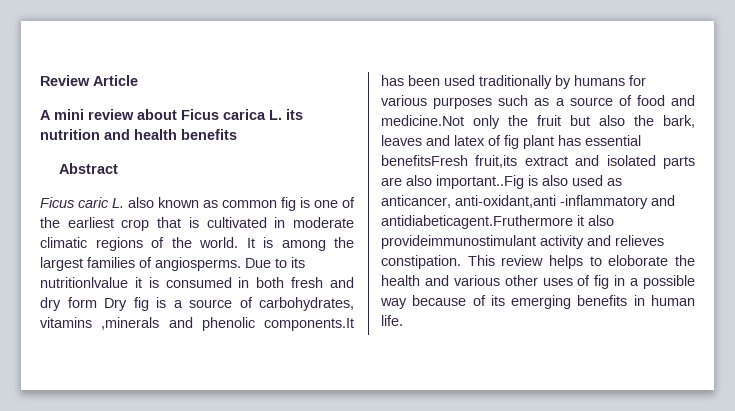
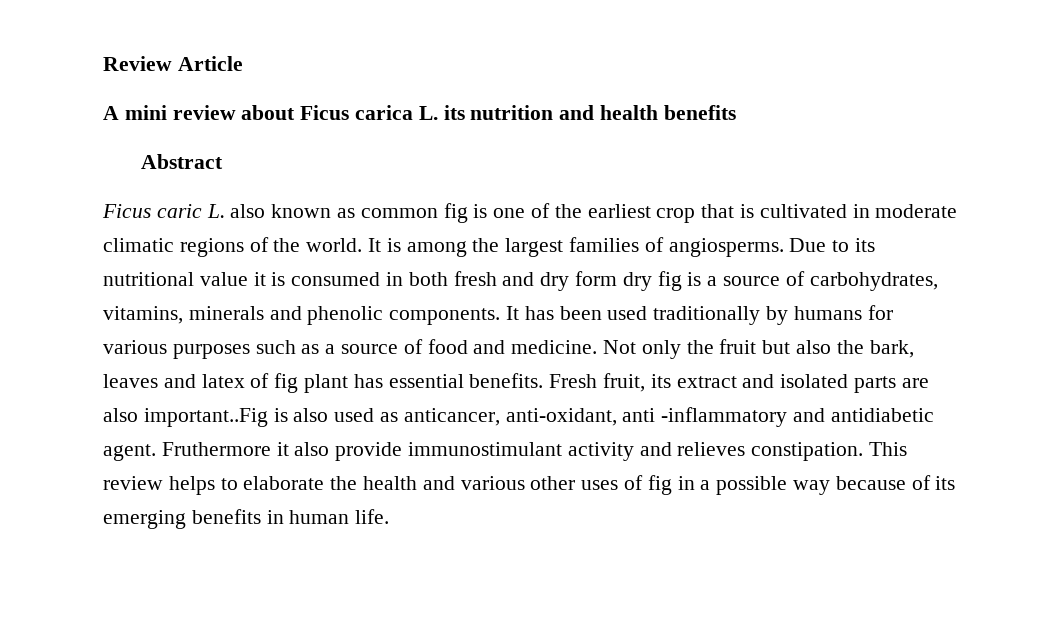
[40,277,128,288] nutritionlvalue -> [103,272,248,286] nutritional value
[104,298,127,311] Dry -> [622,272,652,291] dry
[40,317,354,331] vitamins ,minerals and phenolic components.It -> [103,306,520,325] vitamins, minerals and phenolic components. It
[381,115,464,126] medicine.Not -> [511,340,637,354] medicine. Not
[381,155,518,168] benefitsFresh fruit,its -> [469,373,671,392] benefits. Fresh fruit, its
[455,195,675,209] [381,215,614,229] [381,235,536,249] anti-oxidant,anti -inflammatory and antidiabeticagent.Fruthermore it also provideimmunostimulant -> [505,407,934,427] [103,442,563,461] anti-oxidant, anti -inflammatory and antidiabetic agent. Fruthermore it also provide immunostimulant
[608,255,669,266] eloborate -> [243,476,325,490] elaborate

